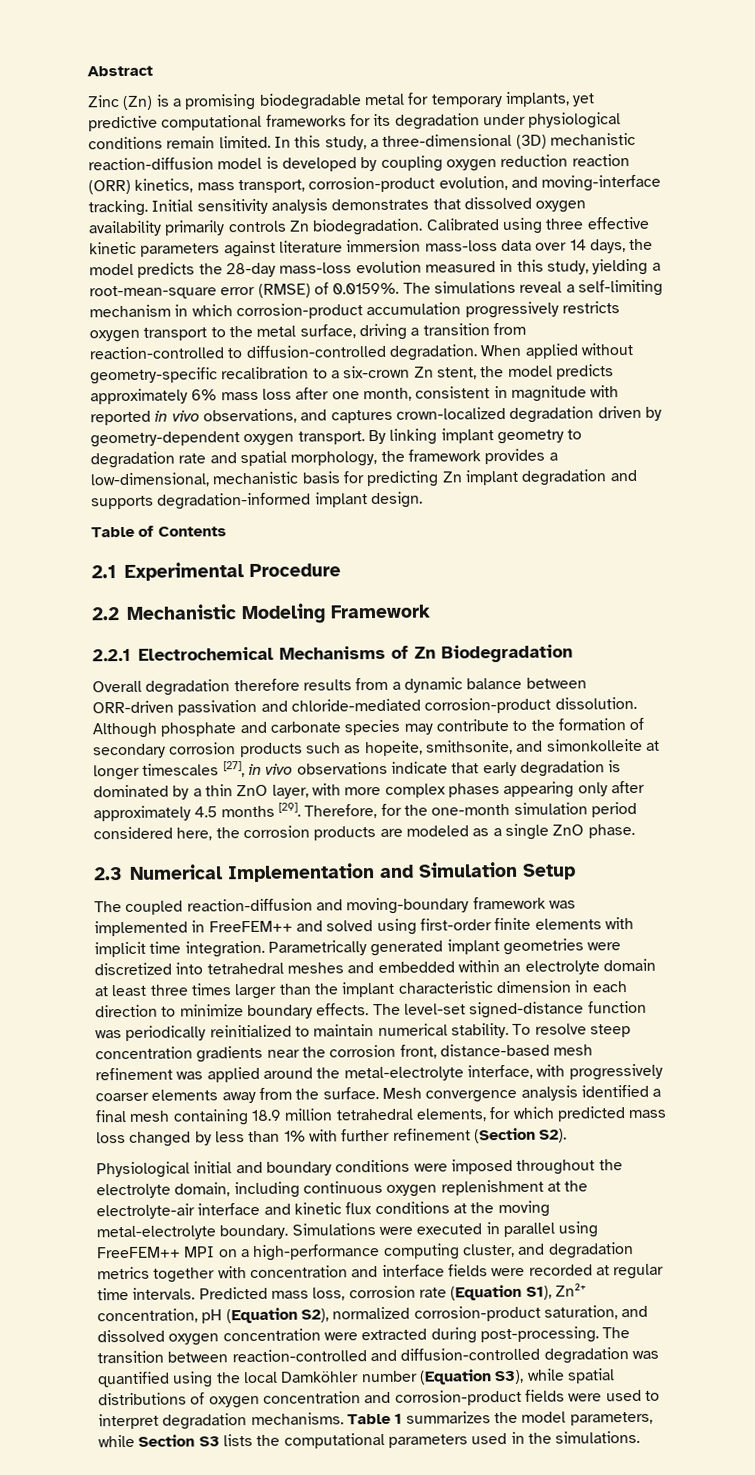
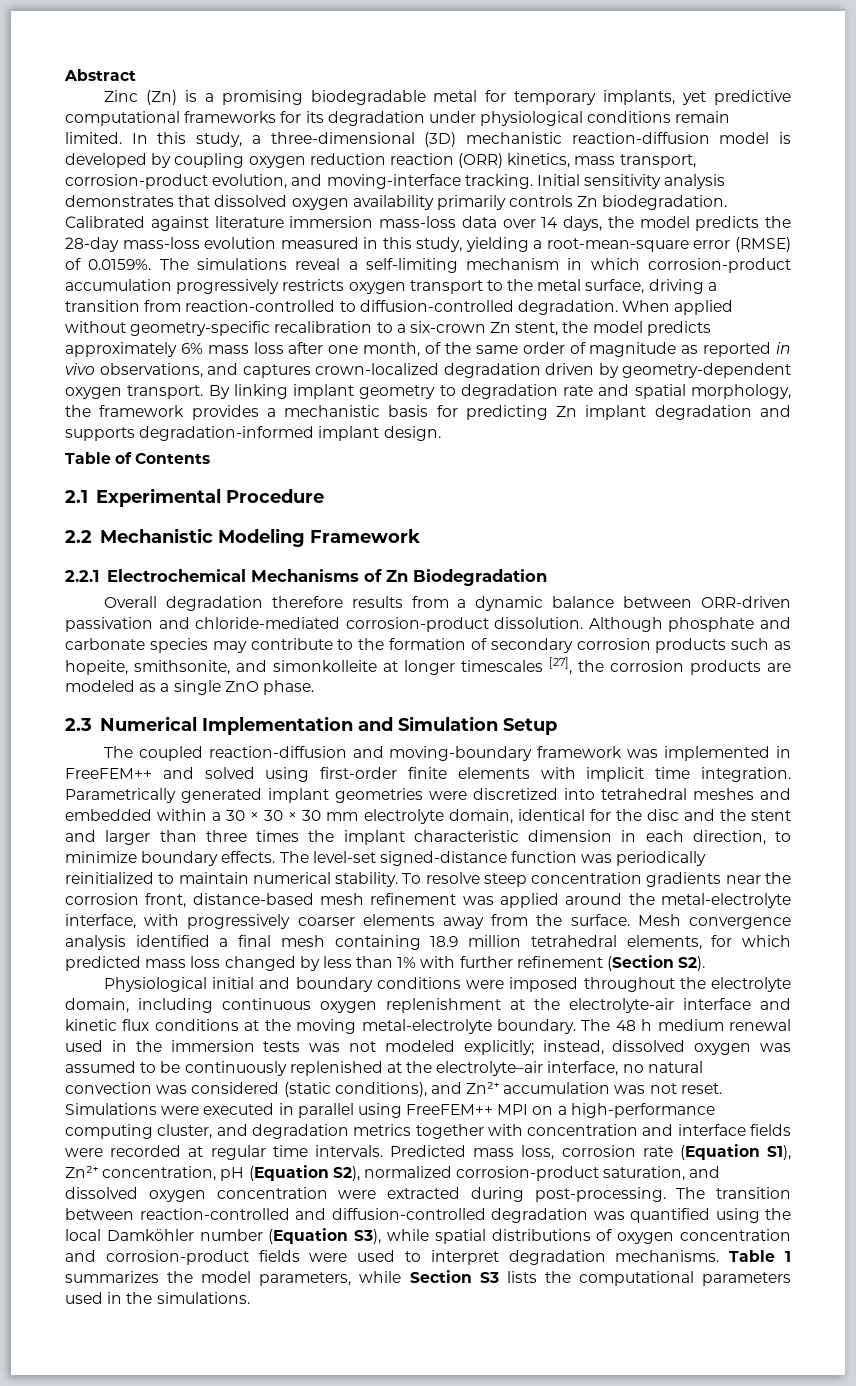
[501,216,650,235] [89,241,221,257] using three effective kinetic parameters -> (145, 222) none
[415,385,620,402] consistent in magnitude with -> [425,342,699,357] of the same order of magnitude as
[90,472,210,488] low-dimensional, -> (276, 412) none
[247,760,622,777] [93,780,645,800] [93,801,637,822] [93,826,213,841] in vivo observations indicate that early degradation is dominated by a thin ZnO layer, with more complex phases appearing only after approximately 4.5 months [29]. Therefore, for the one-month simulation period considered here, -> (572, 666) none
[503,958,656,975] [94,983,312,1000] an electrolyte domain at least three times larger than -> [212,809,791,824] [65,830,299,845] a 30 × 30 × 30 mm electrolyte domain, identical for the disc and the stent and larger than three times
[95,1004,158,1018] direction -> [692,830,766,845] direction,
(289, 1232) none -> [581,1019,791,1031] [65,1040,792,1055] [65,1061,703,1076] [65,1082,722,1097] The 48 h medium renewal used in the immersion tests was not modeled explicitly; instead, dissolved oxygen was assumed to be continuously replenished at the electrolyte–air interface, no natural convection was considered (static conditions), and Zn²⁺ accumulation was not reset.

